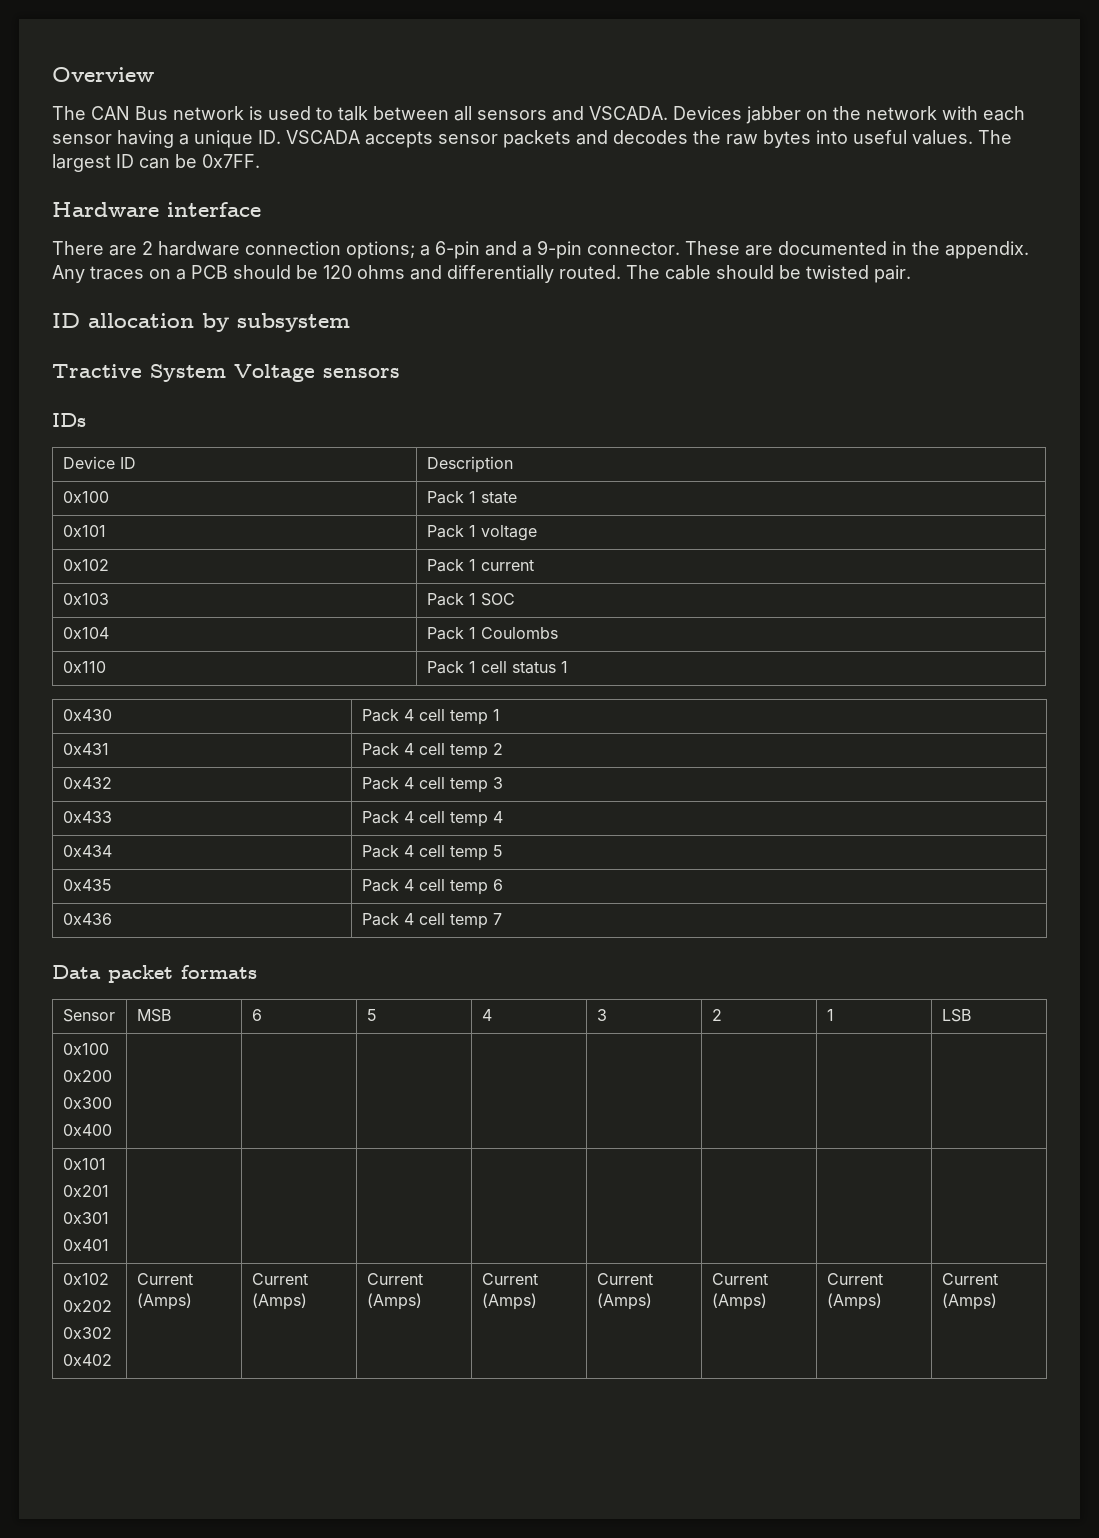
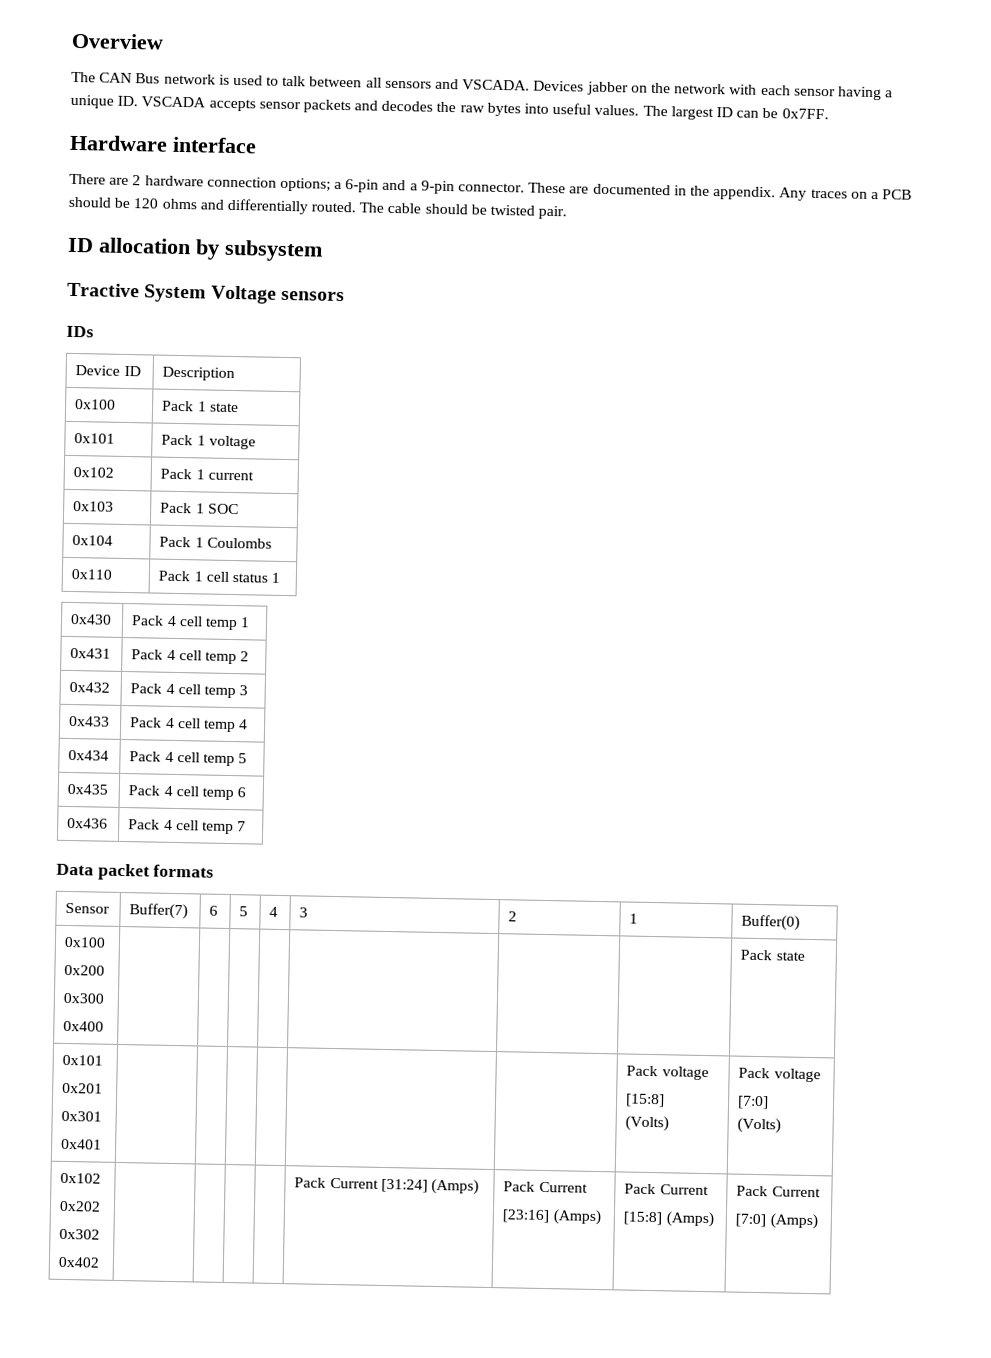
[136,1009,171,1022] MSB -> [129,903,189,920] Buffer(7)
[941,1009,971,1022] LSB -> [741,914,801,931] Buffer(0)
(112, 1130) none -> [740,949,805,961] Pack state
(109, 1245) | -> [626,1065,709,1081] [625,1093,666,1108] [625,1115,670,1132] [738,1067,821,1083] [737,1095,770,1110] [737,1117,782,1134] Pack voltage // [15:8] // (Volts) | Pack voltage // [7:0] // (Volts)
[136,1273,193,1285] [136,1293,192,1310] [251,1273,308,1285] [251,1293,307,1310] [366,1273,423,1285] [366,1293,422,1310] [481,1273,538,1285] [481,1293,537,1310] [596,1273,653,1285] [596,1293,652,1310] [711,1273,768,1285] [711,1293,767,1310] [826,1273,883,1285] [826,1293,882,1310] [941,1273,998,1285] [941,1293,997,1310] Current (Amps) | Current (Amps) | Current (Amps) | Current (Amps) | Current (Amps) | Current (Amps) | Current (Amps) | Current (Amps) -> [294,1177,480,1195] [503,1181,588,1193] [502,1209,602,1226] [624,1183,709,1196] [623,1211,714,1228] [736,1185,821,1198] [735,1213,818,1230] | | | | Pack Current [31:24] (Amps) | Pack Current // [23:16] (Amps) | Pack Current // [15:8] (Amps) | Pack Current // [7:0] (Amps)

